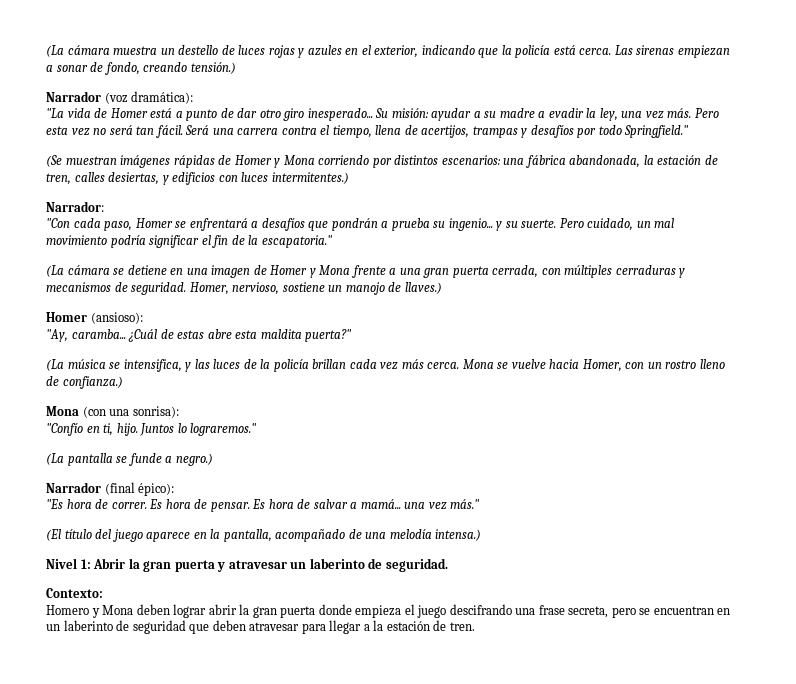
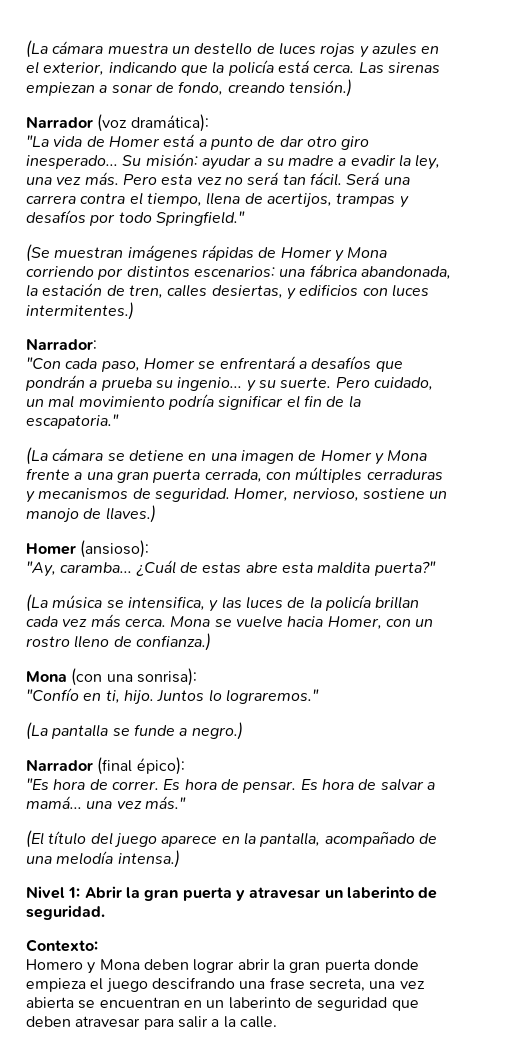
[611,607,636,618] pero -> [369,981,425,989] [26,997,74,1008] una vez abierta
[329,620,362,634] llegar -> [177,1016,208,1028] salir
[386,620,475,631] estación de tren. -> [239,1016,277,1028] calle.

